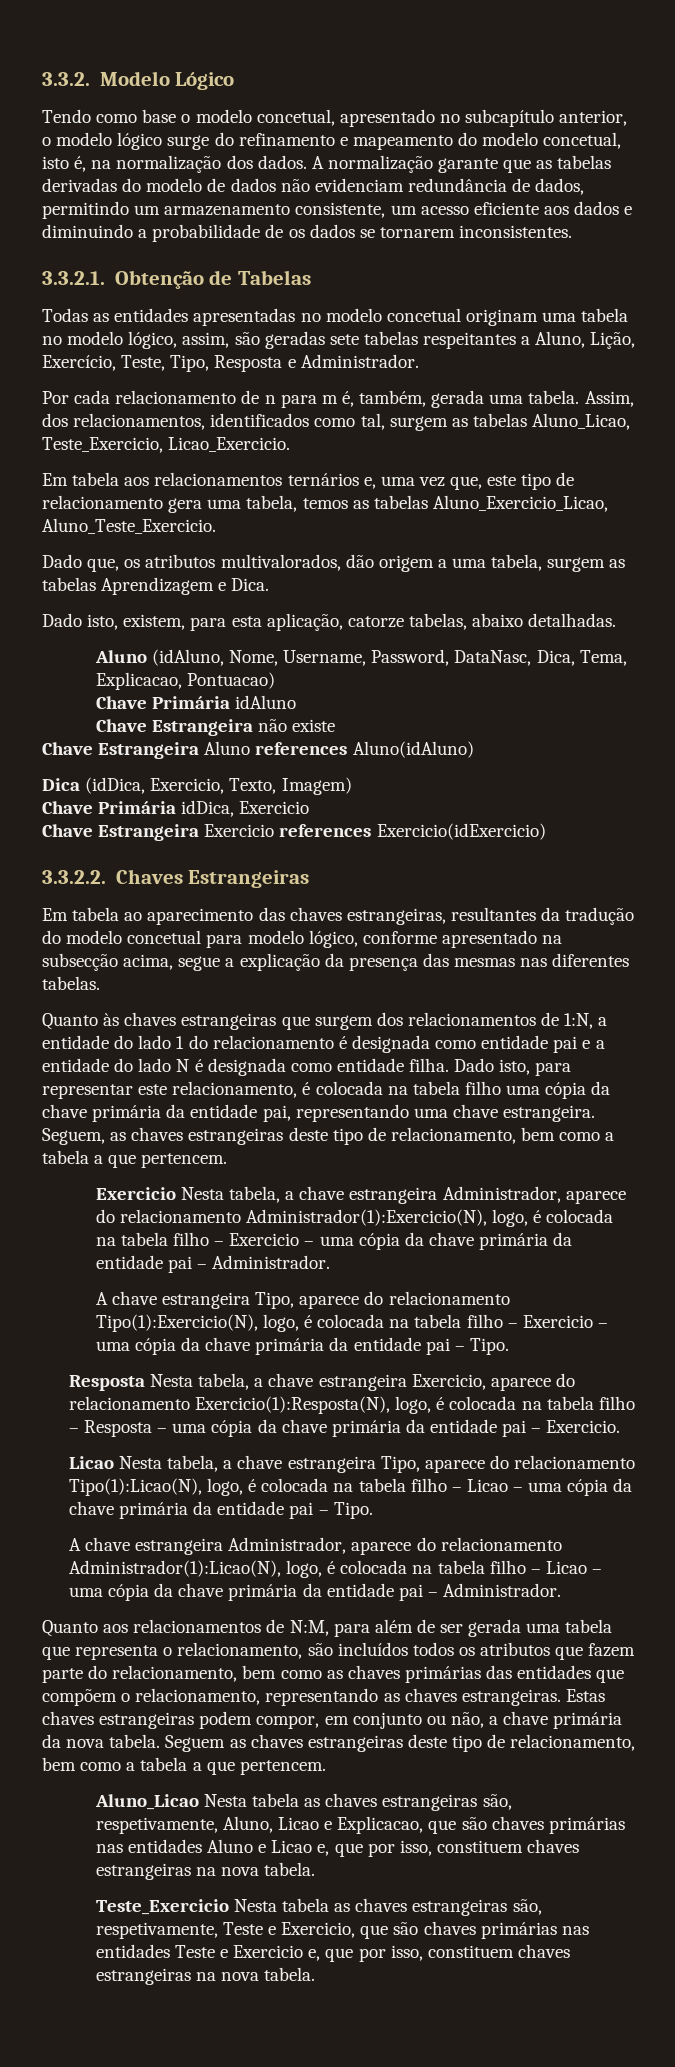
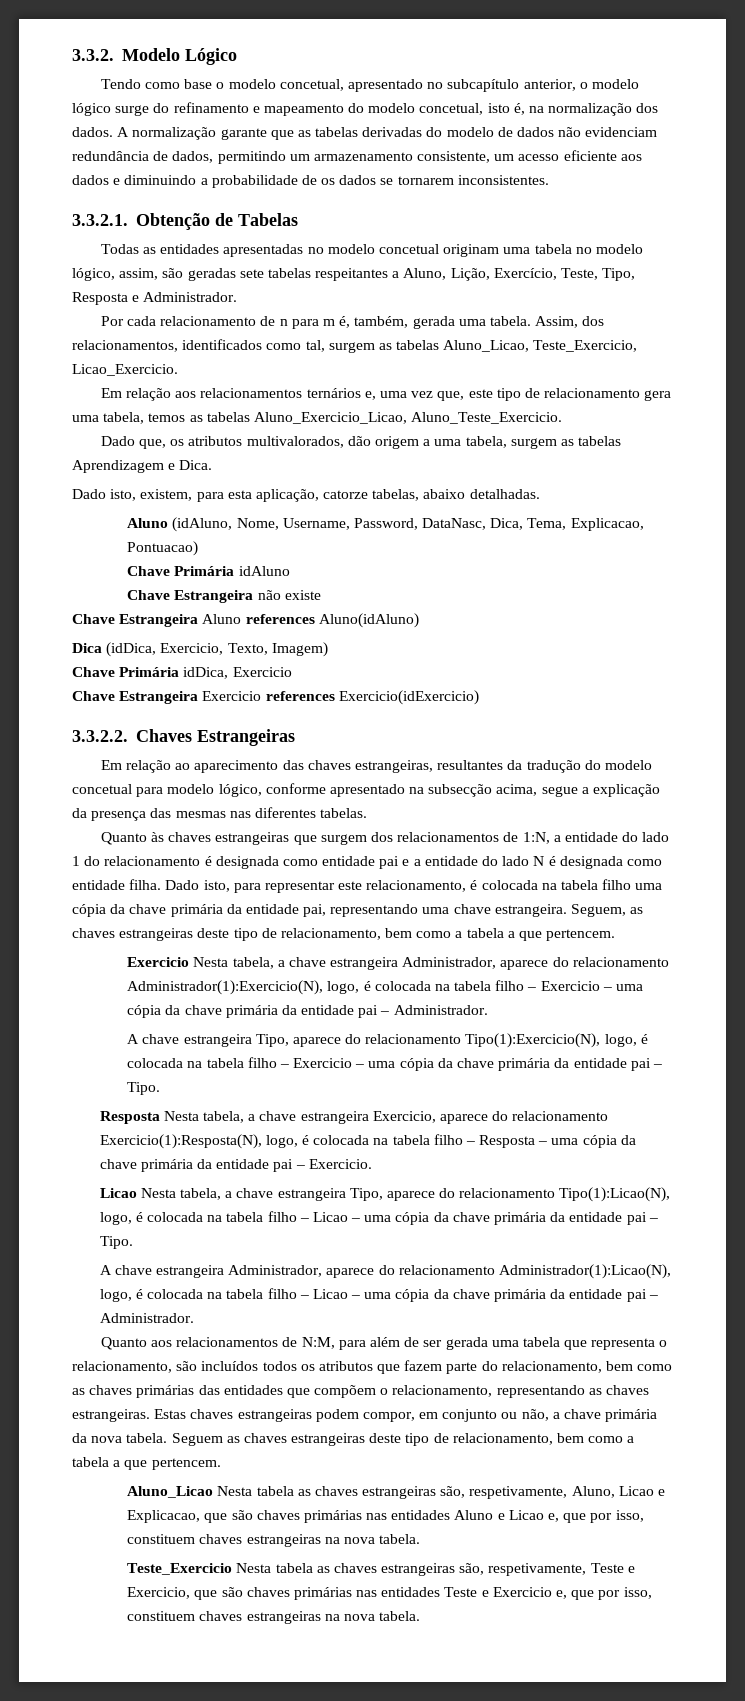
[72,472,120,486] tabela -> [126,388,172,401] relação
[72,907,120,921] tabela -> [126,760,172,773] relação

